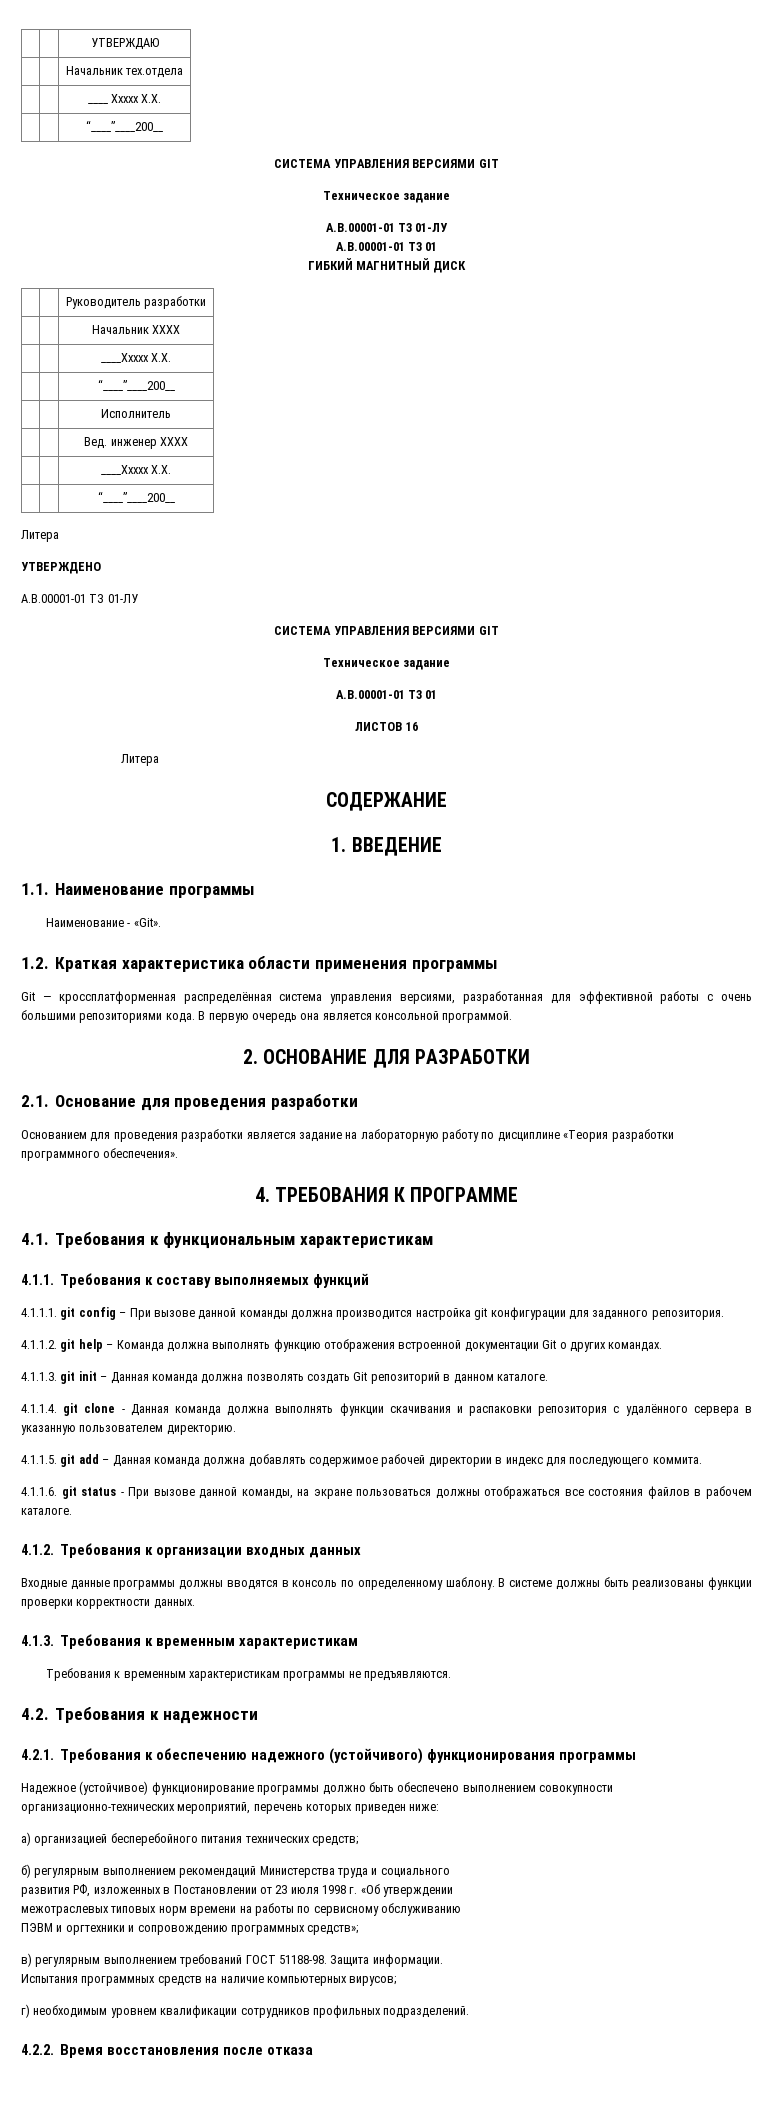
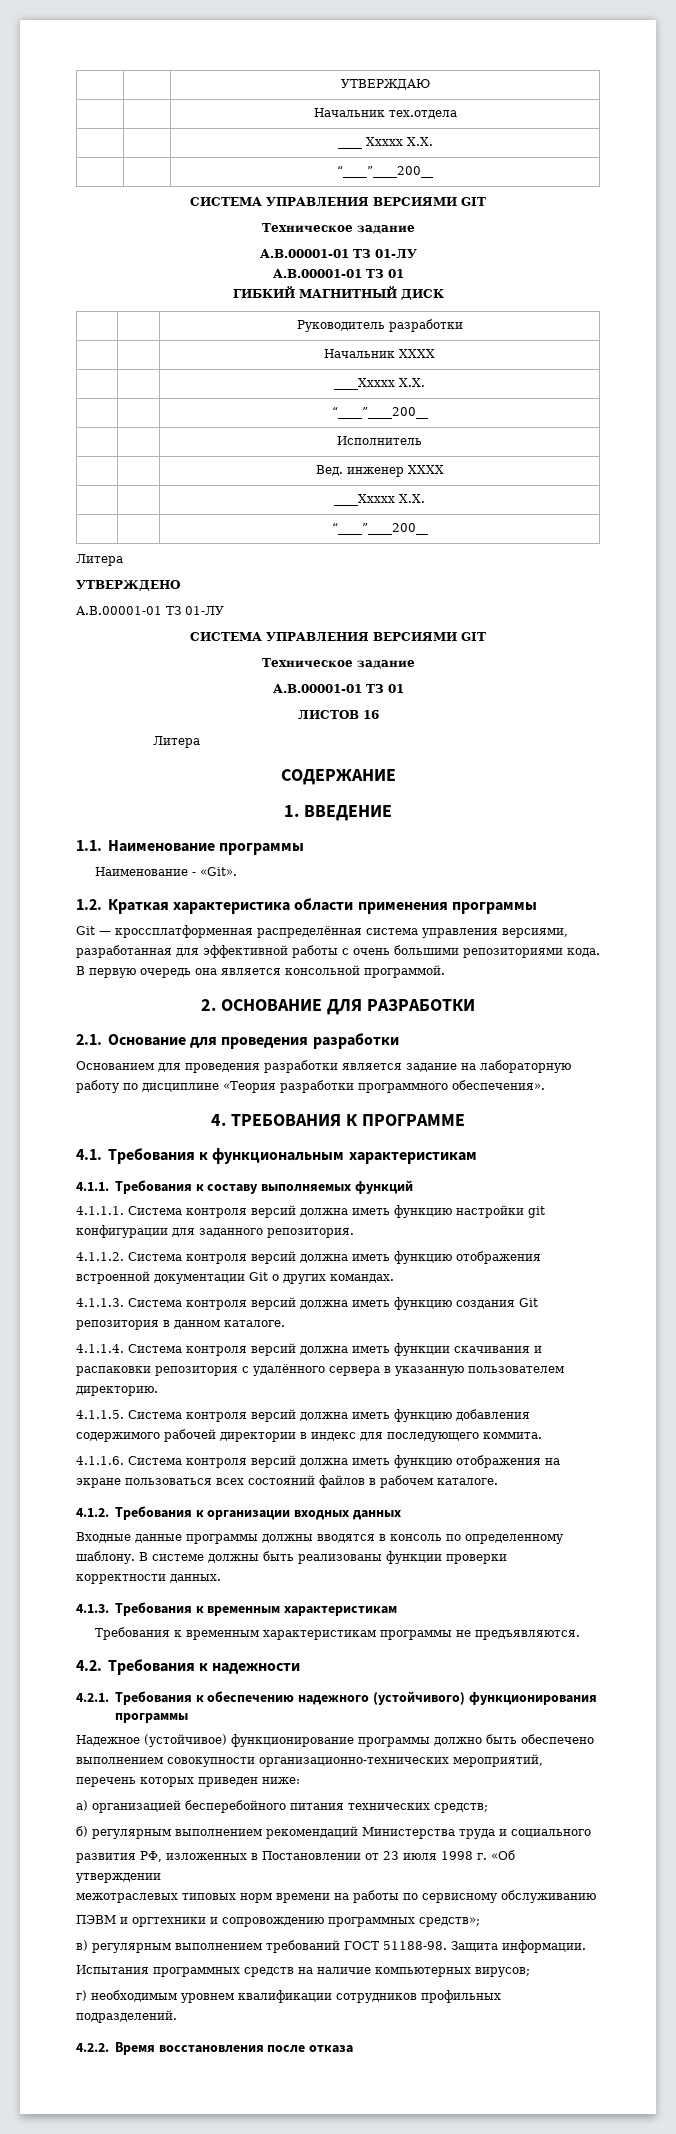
[60,1307,471,1320] git config – При вызове данной команды должна производится настройка -> [128,1205,524,1218] Система контроля версий должна иметь функцию настройки
[60,1339,271,1352] git help – Команда должна выполнять -> [128,1251,390,1264] Система контроля версий должна иметь
[60,1371,548,1384] [21,1403,334,1416] git init – Данная команда должна позволять создать Git репозиторий в данном каталоге. // 4.1.1.4. git clone - Данная команда должна выполнять -> [128,1297,538,1310] [76,1320,285,1330] [76,1343,390,1356] Система контроля версий должна иметь функцию создания Git репозитория в данном каталоге. // 4.1.1.4. Система контроля версий должна иметь
[60,1454,378,1467] git add – Данная команда должна добавлять содержимое -> [128,1409,530,1422] [76,1432,160,1442] Система контроля версий должна иметь функцию добавления содержимого
[61,1486,644,1499] git status - При вызове данной команды, на экране пользоваться должны отображаться все состояния -> [128,1455,560,1468] [76,1475,315,1488] Система контроля версий должна иметь функцию отображения на экране пользоваться всех состояний

